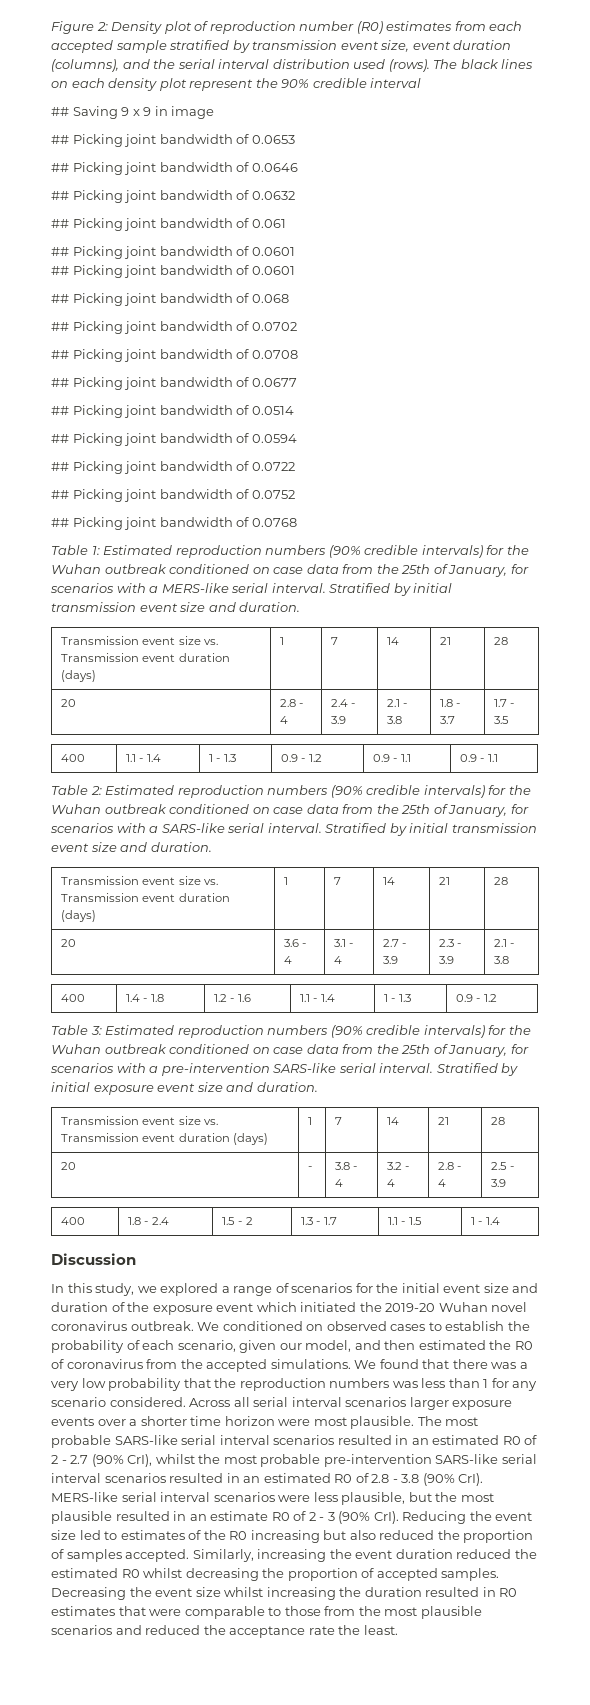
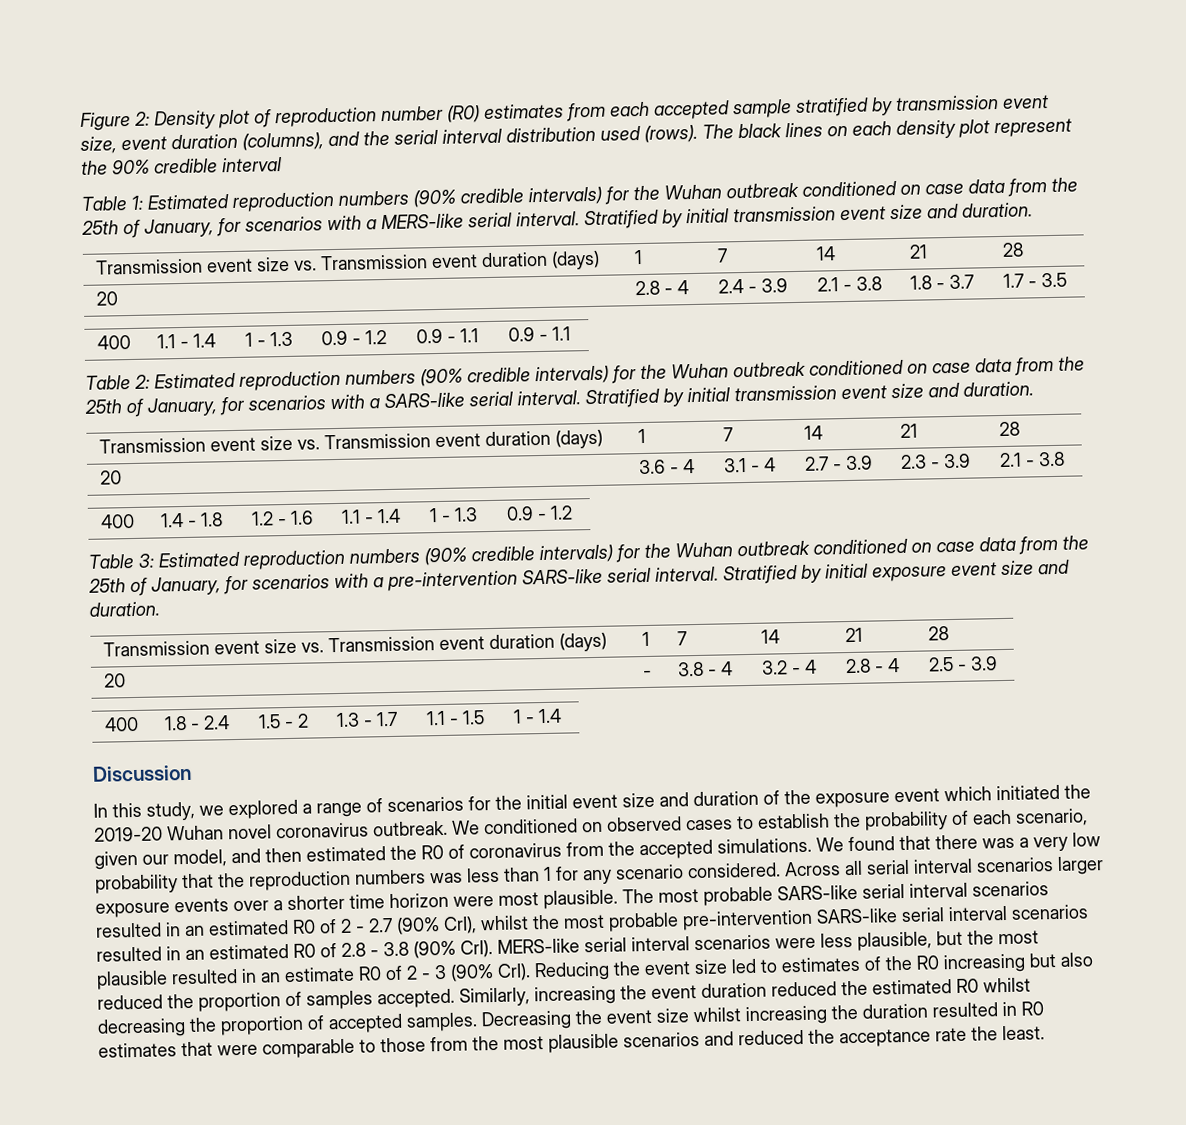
[51,106,215,119] [51,134,295,147] [51,162,298,175] [51,190,295,203] [51,218,286,231] [51,246,295,259] [51,265,295,278] [51,293,289,306] [51,321,297,334] [51,349,298,362] [51,377,297,390] [51,405,294,418] [51,433,297,446] [51,461,295,474] [51,489,295,502] [51,517,297,530] // ## Saving 9 x 9 in image // ## Picking joint bandwidth of 0.0653 // ## Picking joint bandwidth of 0.0646 // ## Picking joint bandwidth of 0.0632 // ## Picking joint bandwidth of 0.061 // ## Picking joint bandwidth of 0.0601 // ## Picking joint bandwidth of 0.0601 // ## Picking joint bandwidth of 0.068 // ## Picking joint bandwidth of 0.0702 // ## Picking joint bandwidth of 0.0708 // ## Picking joint bandwidth of 0.0677 // ## Picking joint bandwidth of 0.0514 // ## Picking joint bandwidth of 0.0594 // ## Picking joint bandwidth of 0.0722 // ## Picking joint bandwidth of 0.0752 // ## Picking joint bandwidth of 0.0768 -> (282, 165) none

